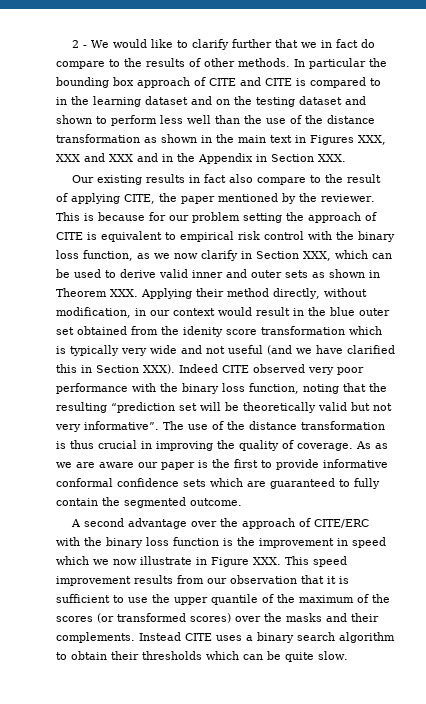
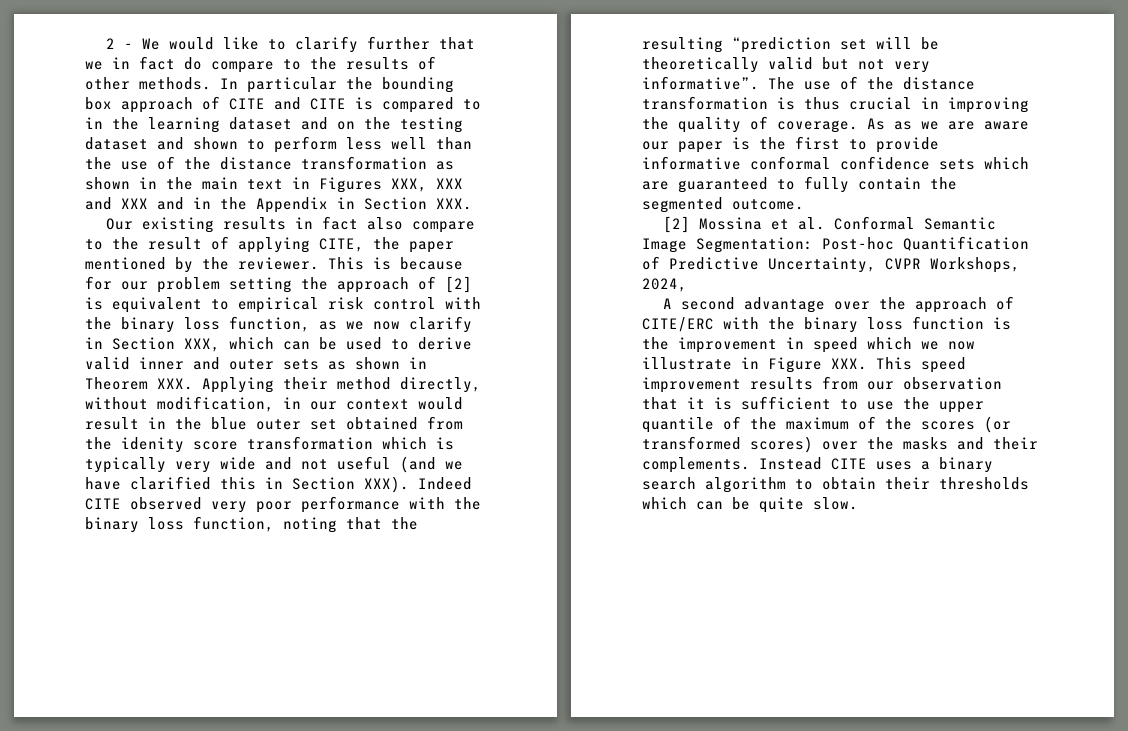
[56,232,83,240] CITE -> [445,276,472,293] [2]
(242, 502) none -> [662,216,996,233] [642,236,1029,253] [642,256,1020,273] [642,278,687,292] // [2] Mossina et al. Conformal Semantic Image Segmentation: Post-hoc Quantification of Predictive Uncertainty, CVPR Workshops, 2024,

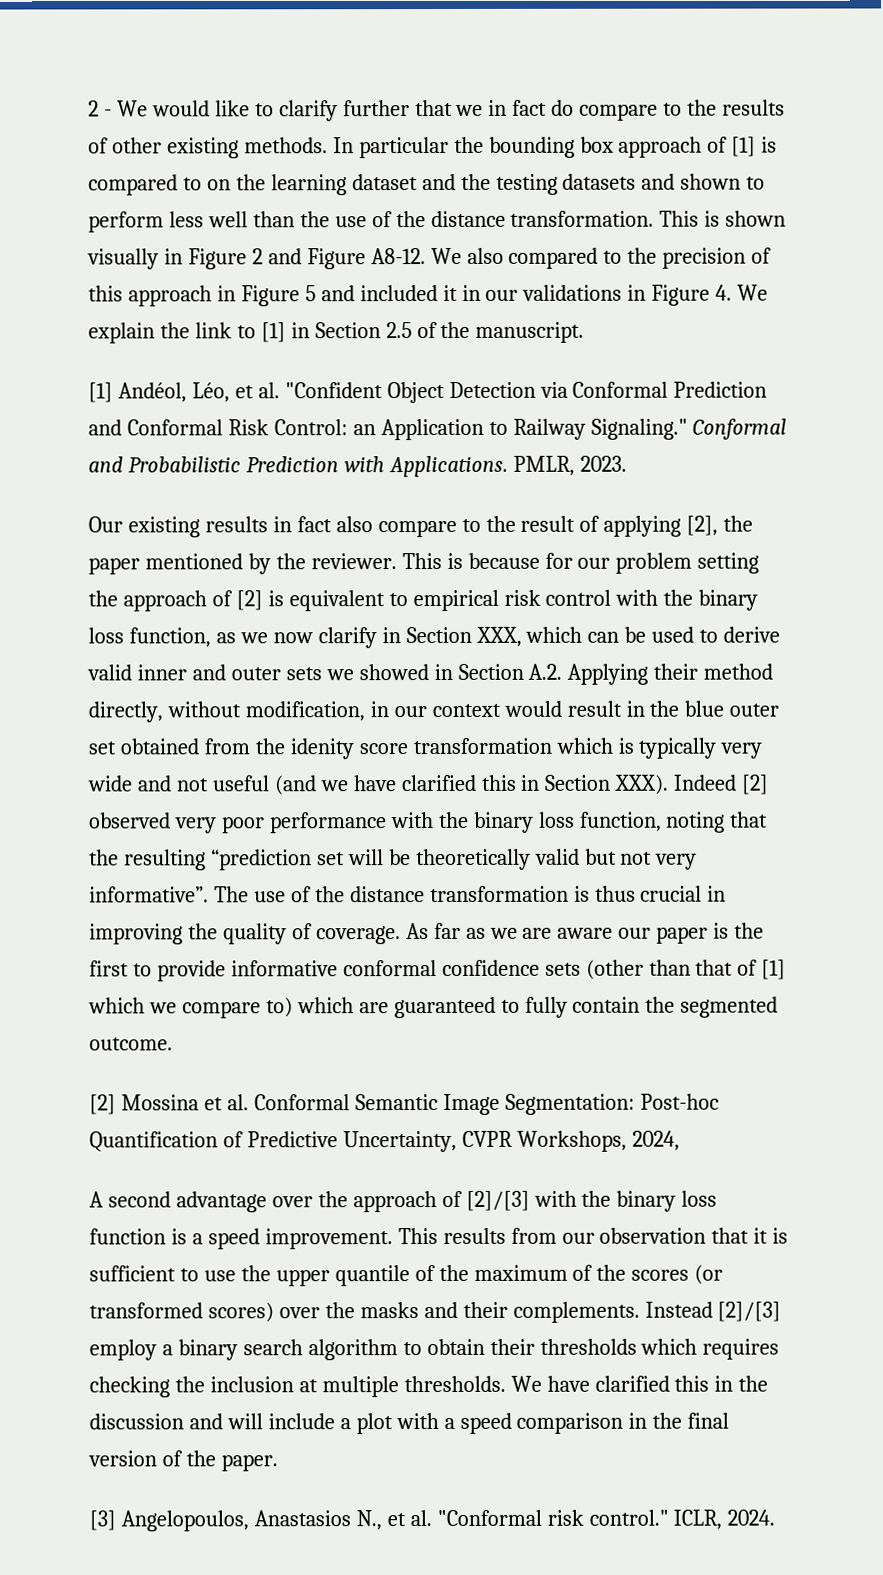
(130, 83) none -> [166,137,239,159] existing
[229,97,346,110] CITE and CITE -> [731,136,757,157] [1]
[85,117,103,129] in -> [206,179,231,191] on
[337,121,355,130] on -> (456, 182) none
[85,137,148,150] dataset -> [562,173,637,190] datasets
[301,156,454,170] [85,177,463,193] [85,197,472,213] transformation as shown in the main text in Figures XXX, XXX and XXX and in the Appendix in Section XXX. -> [510,210,787,227] [87,247,773,270] [88,284,769,307] [88,321,585,344] [88,381,768,404] [88,418,788,441] [88,455,627,478] transformation. This is shown visually in Figure 2 and Figure A8-12. We also compared to the precision of this approach in Figure 5 and included it in our validations in Figure 4. We explain the link to [1] in Section 2.5 of the manuscript. // [1] Andéol, Léo, et al. "Confident Object Detection via Conformal Prediction and Conformal Risk Control: an Application to Railway Signaling." Conformal and Probabilistic Prediction with Applications. PMLR, 2023.
[319,238,364,252] CITE, -> [686,515,719,536] [2],
[328,357,427,370] [85,377,193,390] as shown in Theorem XXX. -> [325,663,563,681] we showed in Section A.2.
[85,498,121,510] CITE -> [741,774,770,795] [2]
(885, 124) none -> [433,922,461,940] far
(975, 164) none -> [585,959,787,980] [88,997,293,1019] (other than that of [1] which we compare to)
[642,317,714,332] CITE/ERC -> [465,1190,530,1211] [2]/[3]
[642,337,975,353] [642,357,966,373] [642,377,741,393] the improvement in speed which we now illustrate in Figure XXX. This speed improvement -> [191,1228,438,1250] a speed improvement. This
[831,458,912,470] CITE uses -> [717,1301,782,1322] [89,1339,157,1361] [2]/[3] employ
[696,497,858,513] can be quite slow. -> [702,1338,780,1360] [89,1375,769,1398] [89,1412,730,1435] [88,1450,278,1472] [89,1509,776,1532] requires checking the inclusion at multiple thresholds. We have clarified this in the discussion and will include a plot with a speed comparison in the final version of the paper. // [3] Angelopoulos, Anastasios N., et al. "Conformal risk control." ICLR, 2024.

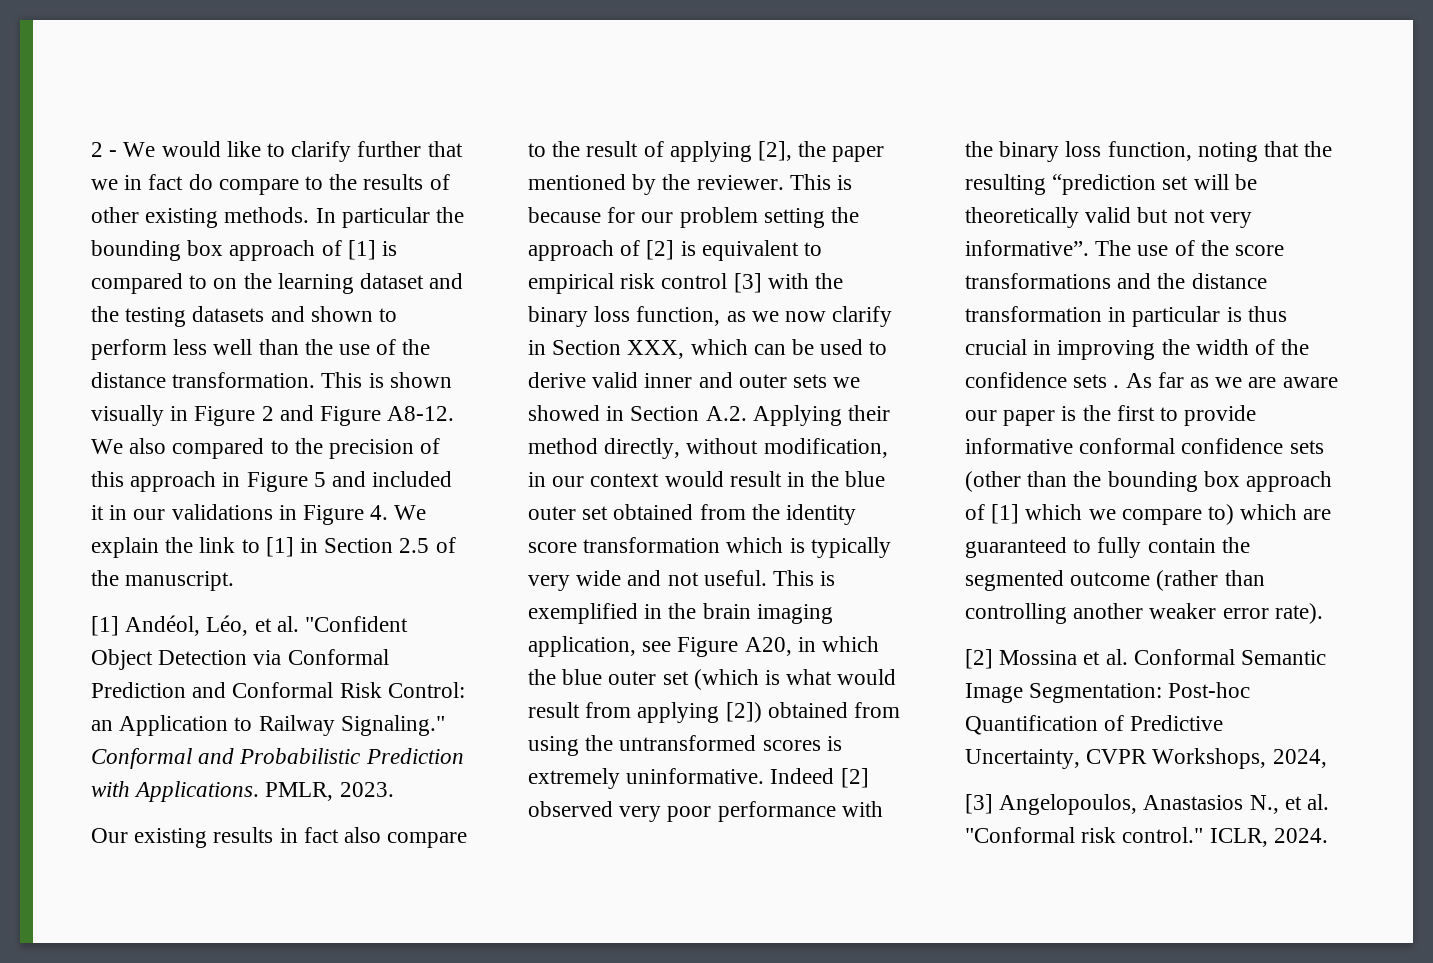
(612, 597) none -> [733,273,762,293] [3]
[289,738,354,760] idenity -> [786,504,857,525] identity
[211,774,670,796] useful (and we have clarified this in Section XXX). -> [703,570,836,586] [528,603,833,624] [528,636,880,657] [528,669,897,690] [528,702,901,723] [528,735,842,756] [528,768,765,789] useful. This is exemplified in the brain imaging application, see Figure A20, in which the blue outer set (which is what would result from applying [2]) obtained from using the untransformed scores is extremely uninformative.
[349,885,569,903] distance transformation -> [1235,245,1285,256] [965,273,1267,289] [965,306,1221,327] score transformations and the distance transformation in particular
[222,923,401,945] quality of coverage. -> [1195,339,1310,355] [965,372,1120,388] width of the confidence sets .
[695,959,734,976] that -> [1073,471,1333,492] the bounding box approach
[89,1037,173,1051] outcome. -> [1070,570,1265,591] [965,603,1323,624] outcome (rather than controlling another weaker error rate).
[89,1190,718,1213] [89,1227,789,1250] [89,1264,724,1287] [89,1301,782,1323] [89,1338,780,1361] [89,1375,769,1398] [89,1412,730,1435] [88,1450,278,1472] // A second advantage over the approach of [2]/[3] with the binary loss function is a speed improvement. This results from our observation that it is sufficient to use the upper quantile of the maximum of the scores (or transformed scores) over the masks and their complements. Instead [2]/[3] employ a binary search algorithm to obtain their thresholds which requires checking the inclusion at multiple thresholds. We have clarified this in the discussion and will include a plot with a speed comparison in the final version of the paper. -> (1327, 758) none

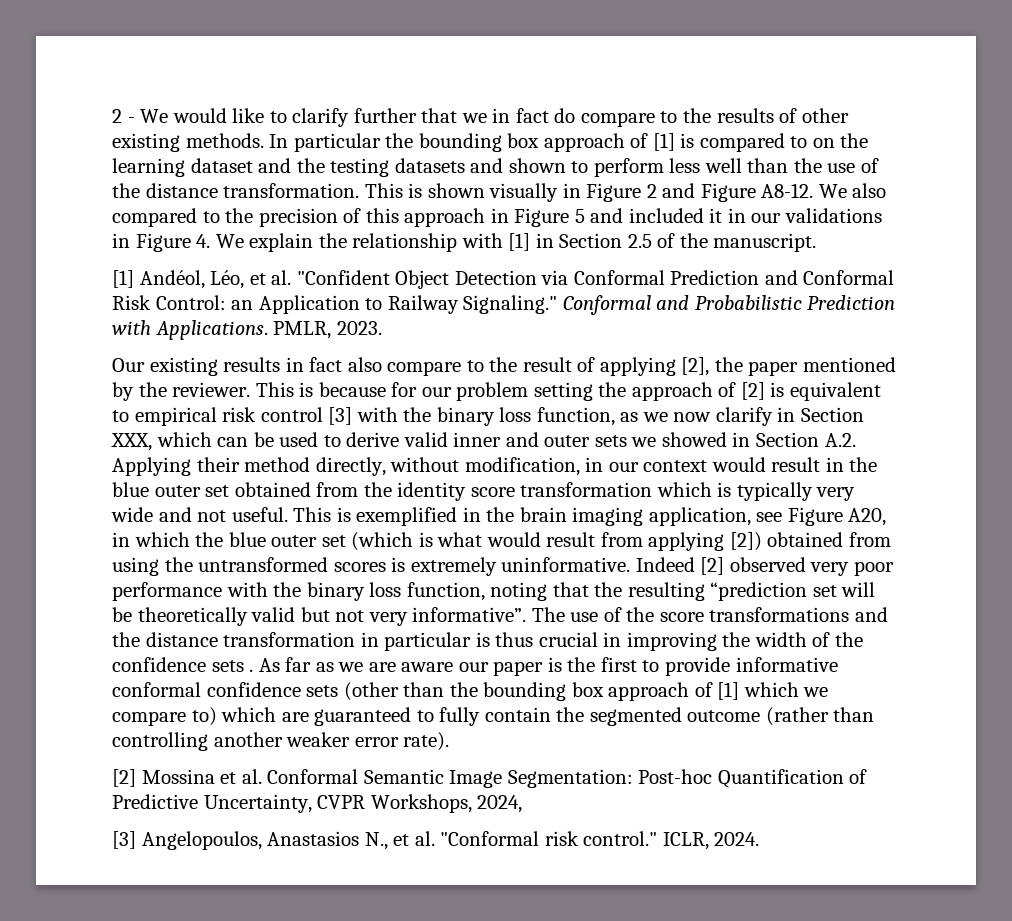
[199,537,260,553] link to -> [352,233,503,252] relationship with

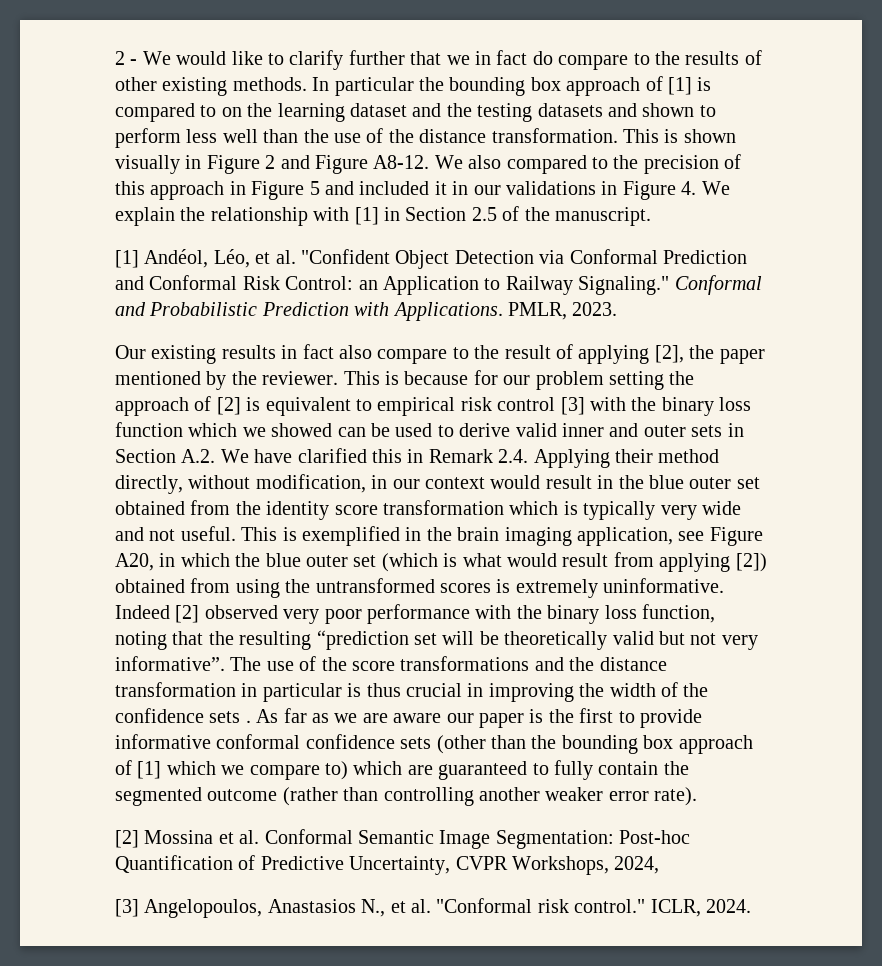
[536,407,865,426] [111,432,212,451] function, as we now clarify in Section XXX, which -> [115,422,333,437] function which we showed
[631,432,727,447] we showed -> (723, 431) none
(856, 440) none -> [220,448,529,463] We have clarified this in Remark 2.4.

